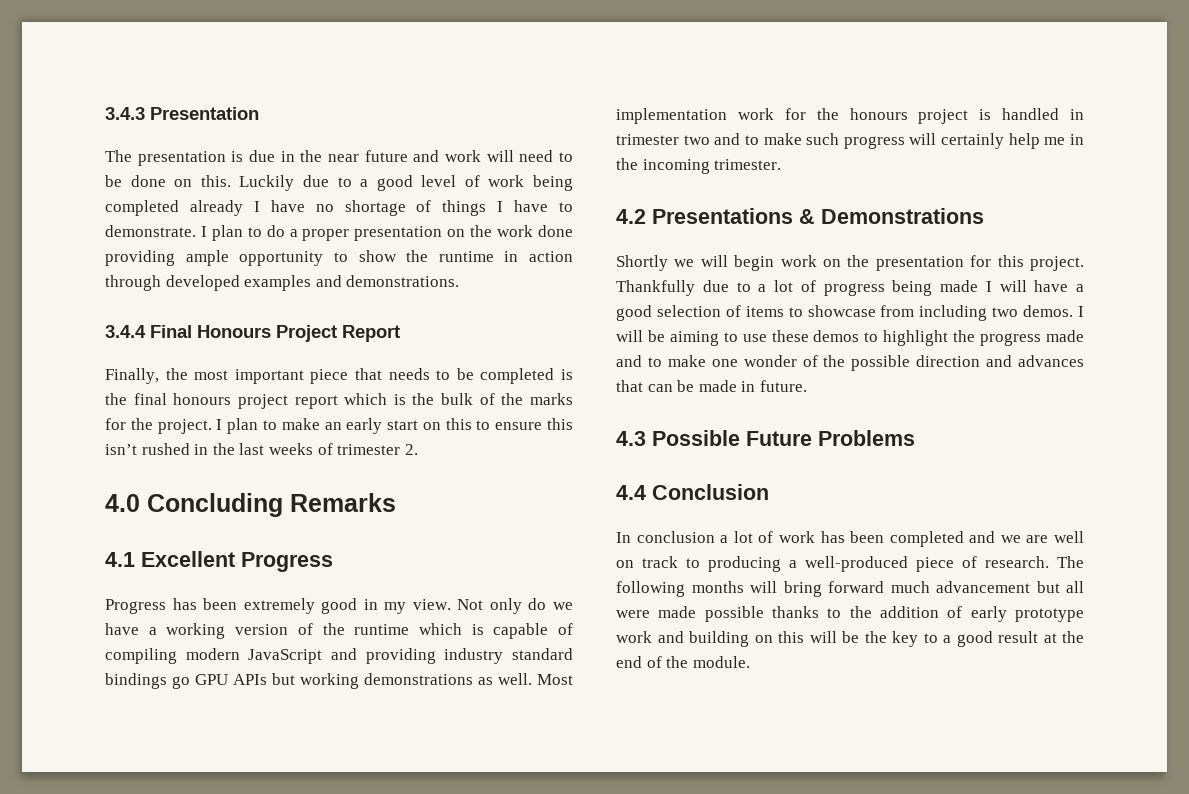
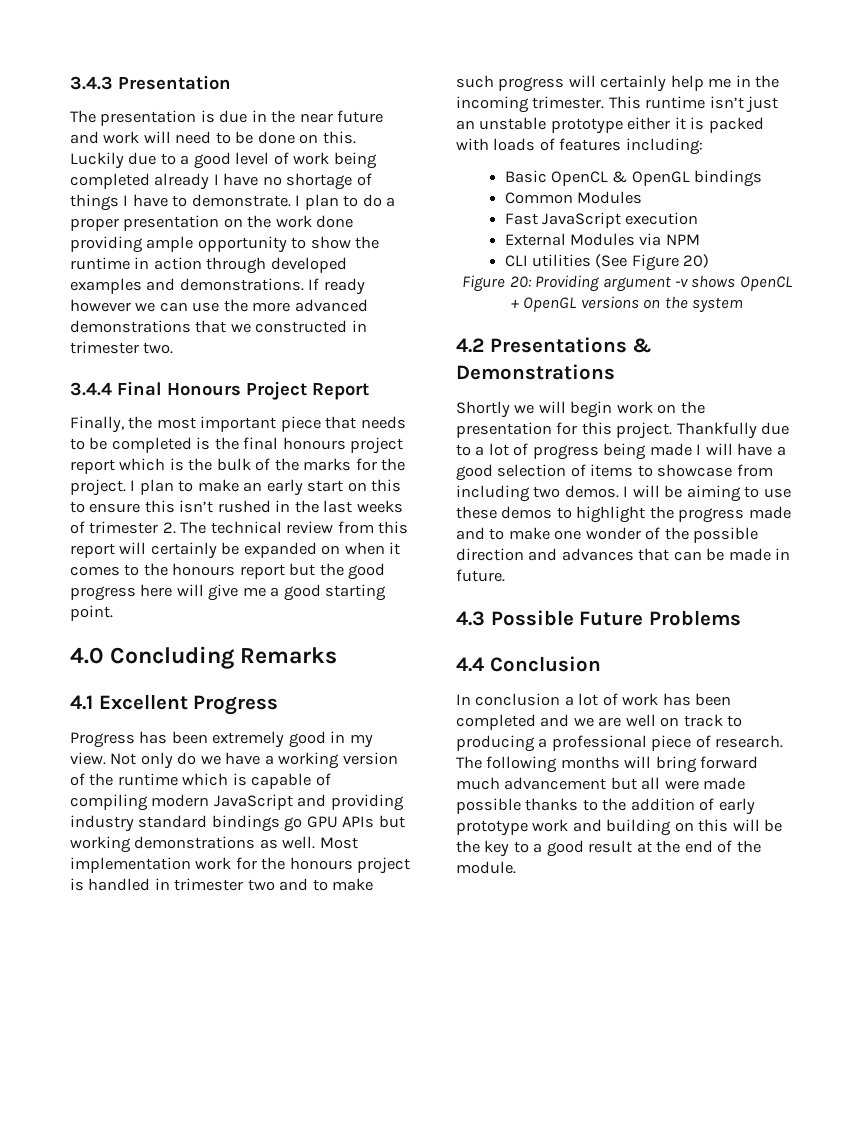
(460, 281) none -> [308,278,365,295] [70,299,368,312] [70,320,367,333] [70,341,174,354] If ready however we can use the more advanced demonstrations that we constructed in trimester two.
(418, 449) none -> [180,521,409,534] [70,542,401,559] [70,563,386,580] [70,584,387,601] [70,605,113,621] The technical review from this report will certainly be expanded on when it comes to the honours report but the good progress here will give me a good starting point.
(782, 164) none -> [608,96,779,113] [456,117,764,134] [456,138,703,155] [504,170,763,187] [504,191,643,204] [504,212,699,228] [504,233,700,246] [504,254,710,271] [462,275,792,292] [510,296,744,313] This runtime isn’t just an unstable prototype either it is packed with loads of features including: // Basic OpenCL & OpenGL bindings // Common Modules // Fast JavaScript execution // External Modules via NPM // CLI utilities (See Figure 20) // Figure 20: Providing argument -v shows OpenCL + OpenGL versions on the system
[805,556,908,572] well-produced -> [551,735,647,751] professional

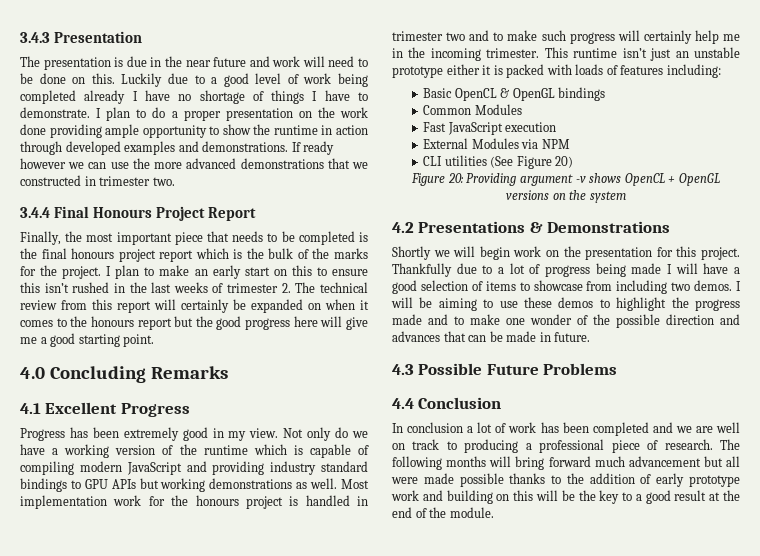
[284,817,303,832] go -> [70,480,81,489] to

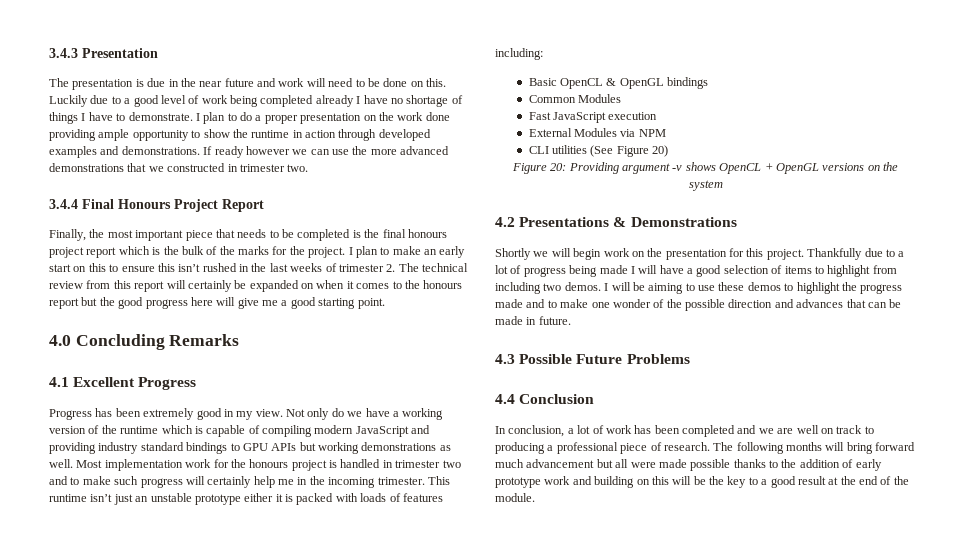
[533,280,583,291] showcase -> [827,265,871,277] highlight
[407,422,464,433] conclusion -> [508,425,565,437] conclusion,

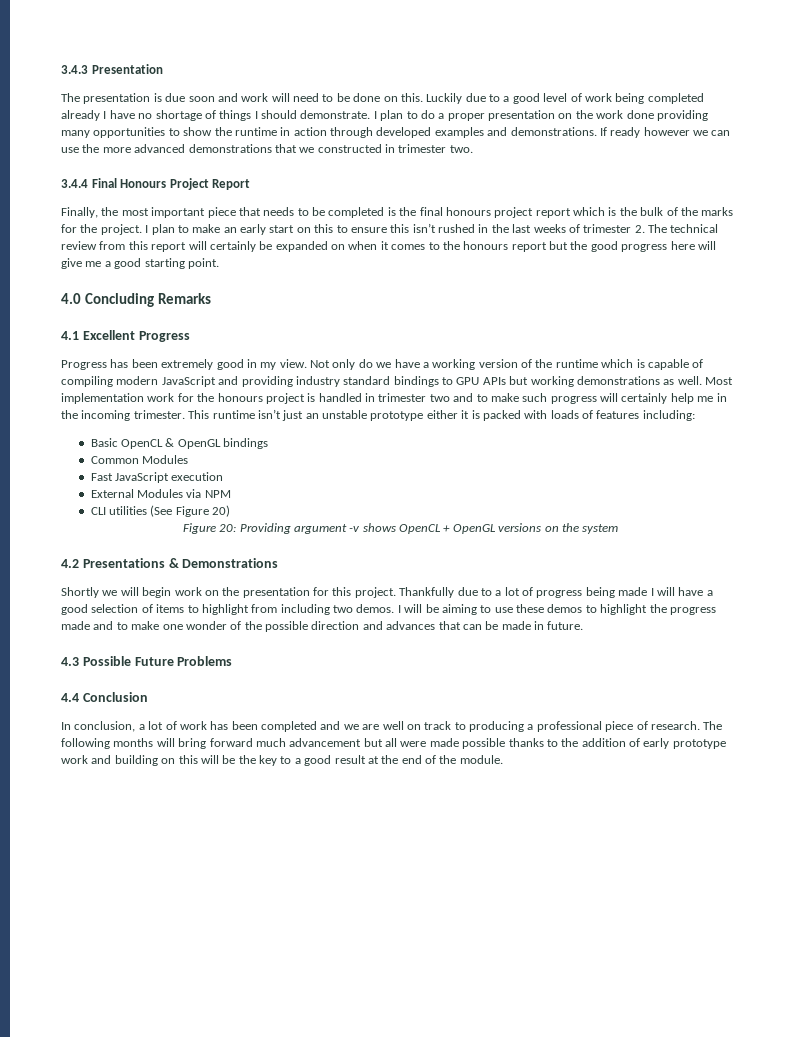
[168,78,254,87] in the near future -> [188,96,215,102] soon
[88,112,126,121] have to -> [261,110,297,119] should
[98,129,189,141] ample opportunity -> [61,127,166,138] many opportunities

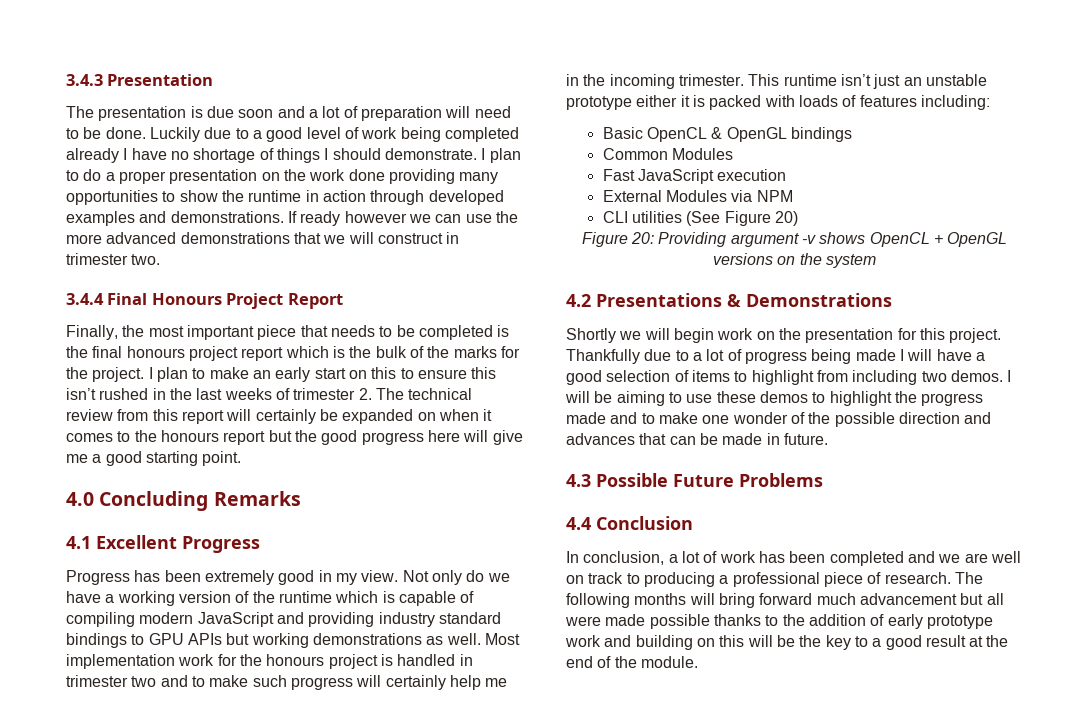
[241,93,269,102] work -> [308,106,442,121] a lot of preparation
[353,93,423,102] done on this. -> [105,127,146,139] done.
[317,144,382,153] constructed -> [348,232,443,244] will construct

